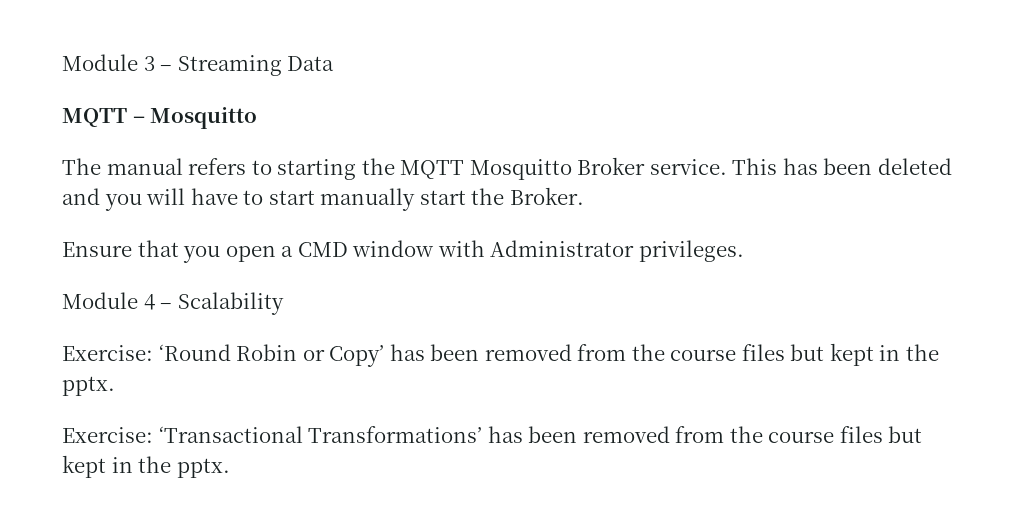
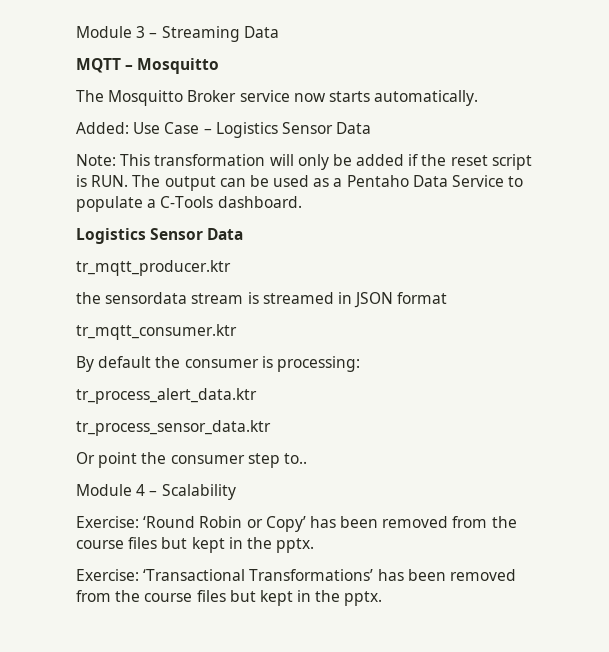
[106,157,952,180] [62,187,584,211] [62,240,744,263] manual refers to starting the MQTT Mosquitto Broker service. This has been deleted and you will have to start manually start the Broker. // Ensure that you open a CMD window with Administrator privileges. -> [108,90,479,106] [76,122,372,138] [76,154,532,170] [76,175,524,191] [76,196,302,212] [76,228,244,244] [76,260,231,276] [76,292,448,308] [76,324,237,340] [76,356,360,372] [76,388,257,404] [76,420,271,436] [76,452,307,468] Mosquitto Broker service now starts automatically. // Added: Use Case – Logistics Sensor Data // Note: This transformation will only be added if the reset script is RUN. The output can be used as a Pentaho Data Service to populate a C-Tools dashboard. // Logistics Sensor Data // tr_mqtt_producer.ktr // the sensordata stream is streamed in JSON format // tr_mqtt_consumer.ktr // By default the consumer is processing: // tr_process_alert_data.ktr // tr_process_sensor_data.ktr // Or point the consumer step to..

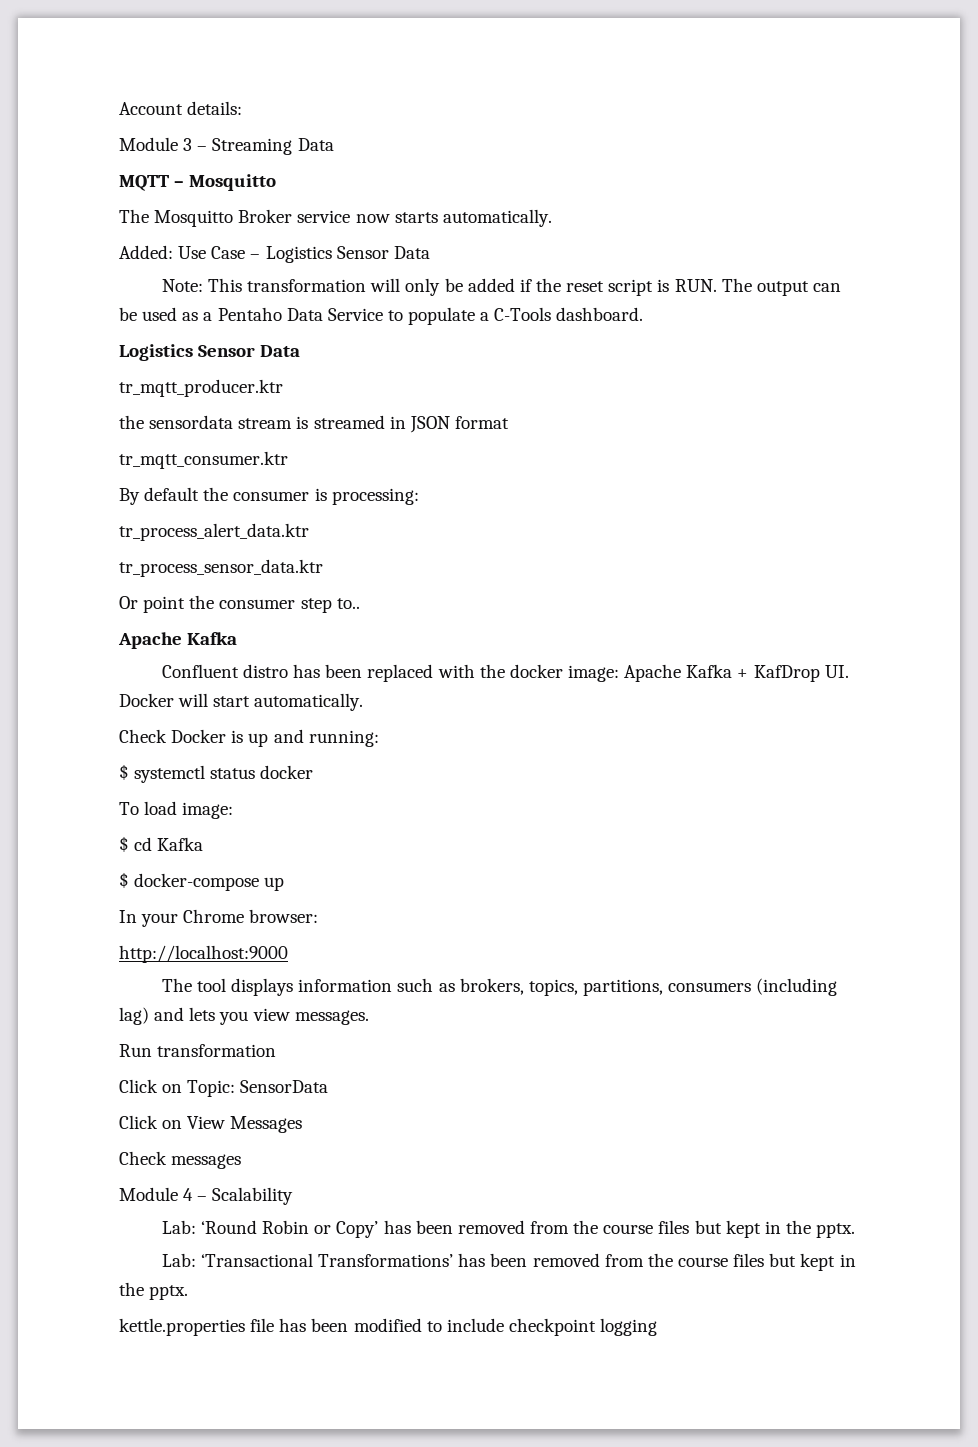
(76, 32) none -> [119,101,243,115] Account details: //
(307, 458) none -> [118,632,238,649] [161,664,849,682] [119,693,364,711] [119,729,379,747] [119,764,314,783] [119,801,234,819] [119,836,204,852] [119,872,285,891] [119,909,319,927] [119,945,288,963] [161,978,838,996] [119,1007,369,1025] [119,1044,277,1057] [119,1079,329,1097] [119,1115,303,1133] [119,1151,242,1169] // Apache Kafka // Confluent distro has been replaced with the docker image: Apache Kafka + KafDrop UI. Docker will start automatically. // Check Docker is up and running: // $ systemctl status docker // To load image: // $ cd Kafka // $ docker-compose up // In your Chrome browser: // http://localhost:9000 // The tool displays information such as brokers, topics, partitions, consumers (including lag) and lets you view messages. // Run transformation // Click on Topic: SensorData // Click on View Messages // Check messages
[76,516,139,528] Exercise: -> [161,1220,196,1234] Lab:
[76,569,139,581] Exercise: -> [161,1253,196,1267] Lab:
(383, 598) none -> [119,1318,658,1336] // kettle.properties file has been modified to include checkpoint logging

